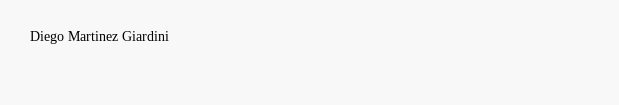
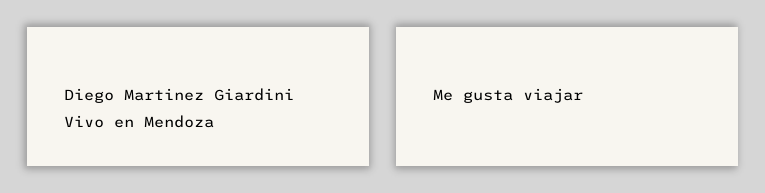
(169, 36) none -> [64,115,214,128] [433,88,583,103] // Vivo en Mendoza // Me gusta viajar

